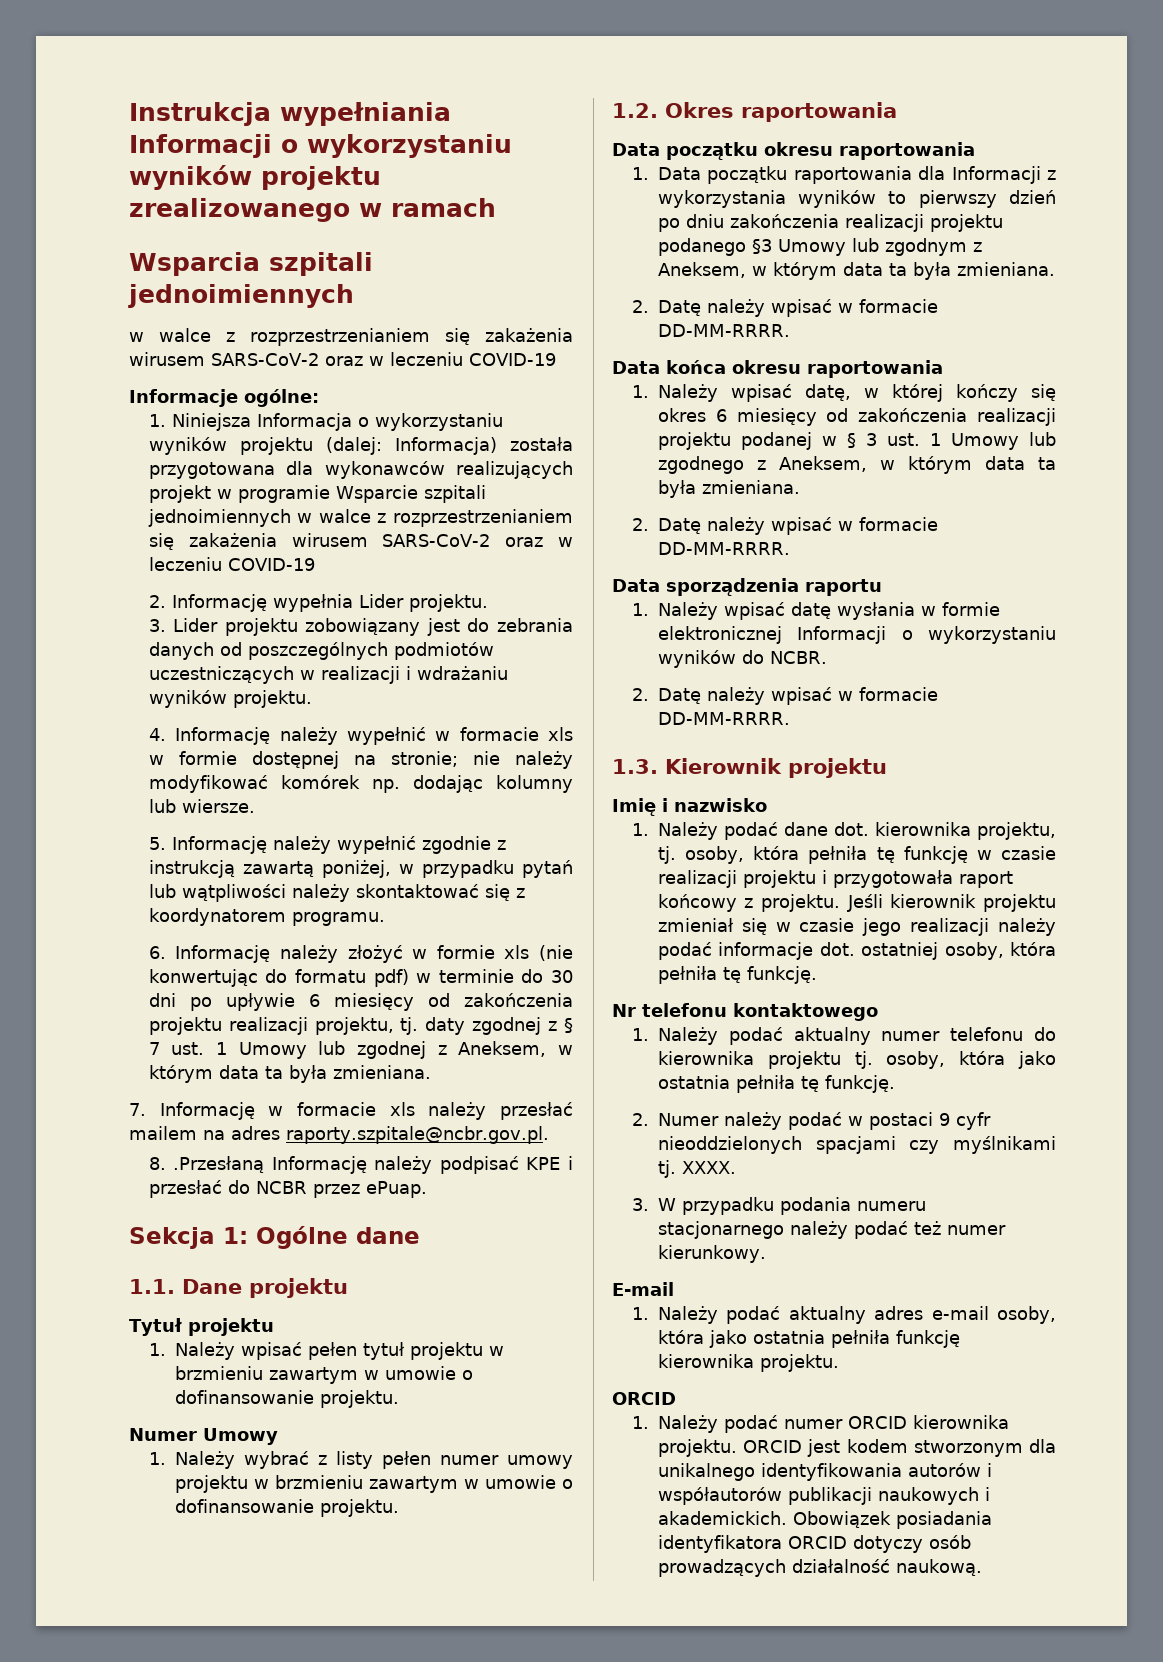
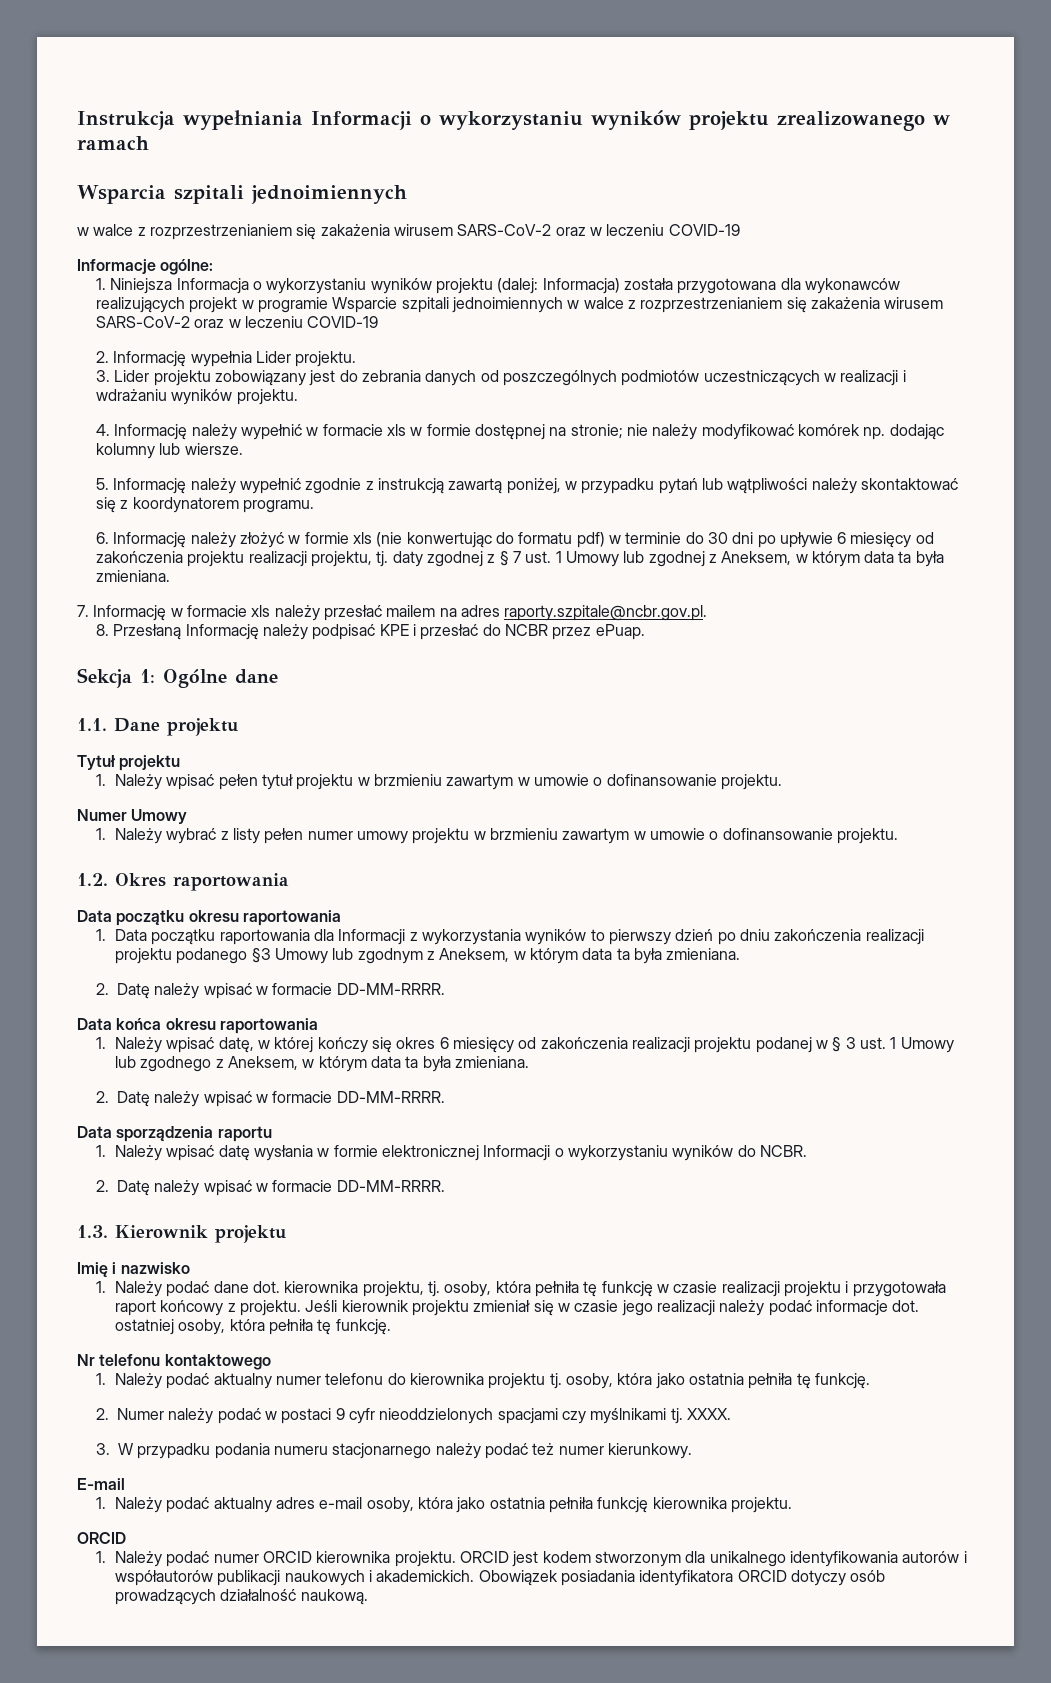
[173,1156,265,1173] .Przesłaną -> [113,624,182,640] Przesłaną

